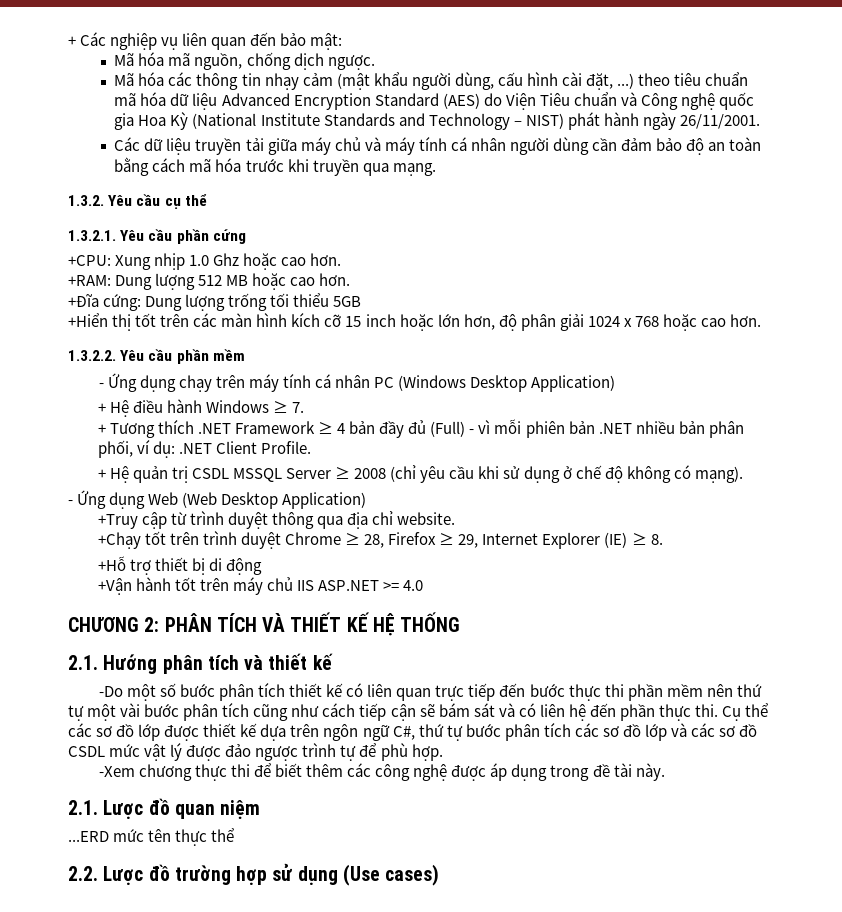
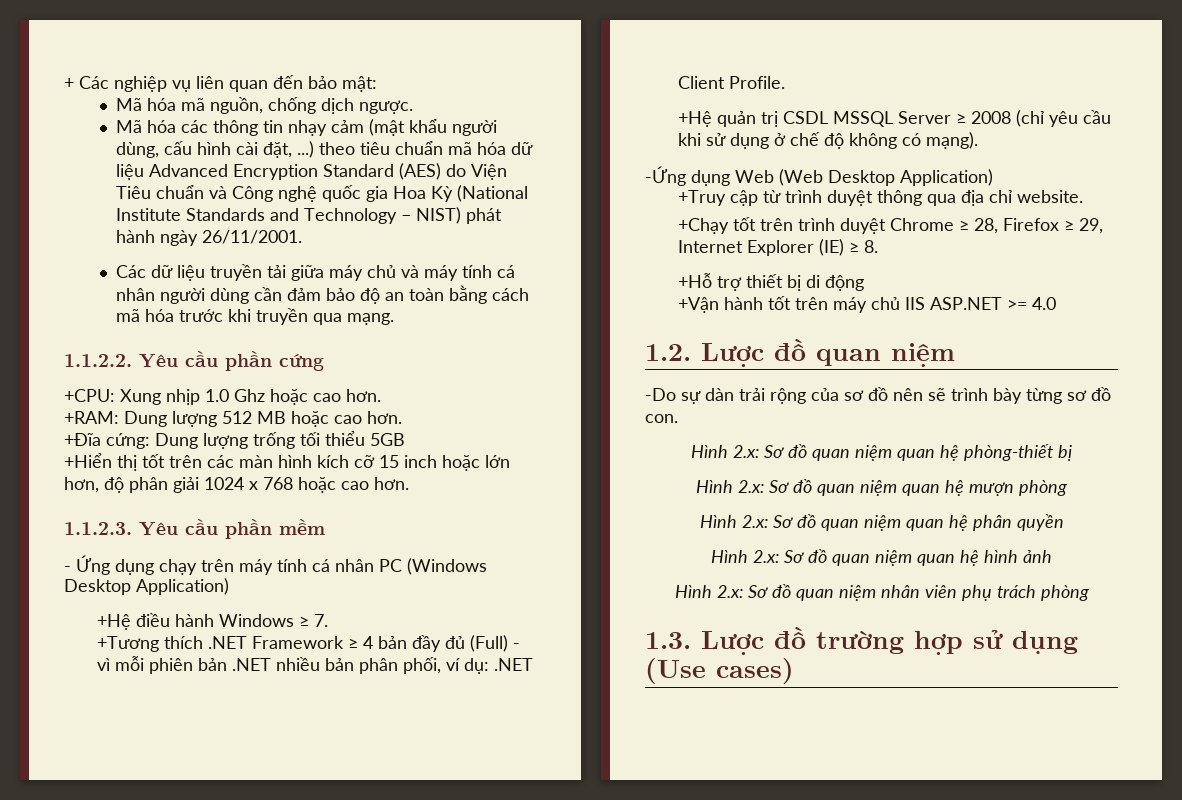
[68,194,207,209] [68,230,116,241] 1.3.2. Yêu cầu cụ thể // 1.3.2.1. -> [64,354,132,367] 1.1.2.2.
[68,350,116,361] 1.3.2.2. -> [64,522,132,535] 1.1.2.3.
[97,400,129,417] + Hệ -> [96,614,131,630] +Hệ
[97,423,155,438] + Tương -> [96,636,159,652] +Tương
[97,466,129,483] + Hệ -> [677,111,712,127] +Hệ
[68,490,107,509] - Ứng -> [645,166,686,186] -Ứng
[68,612,461,636] [68,653,333,674] [98,683,762,701] [68,703,769,721] [68,723,758,741] [68,743,443,761] [98,763,665,781] [68,798,261,819] [68,828,235,846] [68,866,98,881] CHƯƠNG 2: PHÂN TÍCH VÀ THIẾT KẾ HỆ THỐNG // 2.1. Hướng phân tích và thiết kế // -Do một số bước phân tích thiết kế có liên quan trực tiếp đến bước thực thi phần mềm nên thứ tự một vài bước phân tích cũng như cách tiếp cận sẽ bám sát và có liên hệ đến phần thực thi. Cụ thể các sơ đồ lớp được thiết kế dựa trên ngôn ngữ C#, thứ tự bước phân tích các sơ đồ lớp và các sơ đồ CSDL mức vật lý được đảo ngược trình tự để phù hợp. // -Xem chương thực thi để biết thêm các công nghệ được áp dụng trong đề tài này. // 2.1. Lược đồ quan niệm // ...ERD mức tên thực thể // 2.2. -> [645,339,955,367] [645,387,1111,404] [645,414,678,423] [691,444,1072,461] [696,479,1067,496] [699,514,1064,531] [711,549,1052,566] [674,584,1089,601] [645,632,691,649] 1.2. Lược đồ quan niệm // -Do sự dàn trải rộng của sơ đồ nên sẽ trình bày từng sơ đồ con. // Hình 2.x: Sơ đồ quan niệm quan hệ phòng-thiết bị // Hình 2.x: Sơ đồ quan niệm quan hệ mượn phòng // Hình 2.x: Sơ đồ quan niệm quan hệ phân quyền // Hình 2.x: Sơ đồ quan niệm quan hệ hình ảnh // Hình 2.x: Sơ đồ quan niệm nhân viên phụ trách phòng // 1.3.

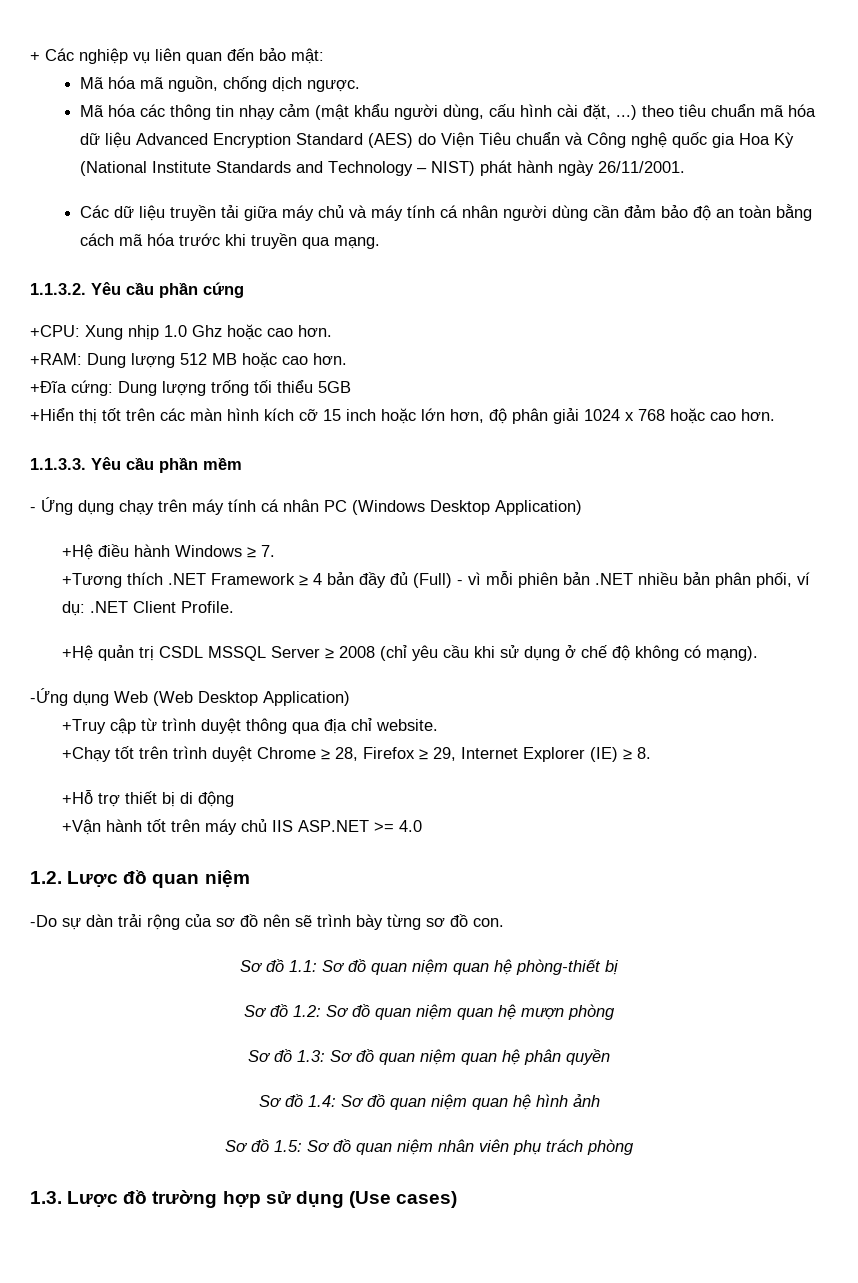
[64,354,132,367] 1.1.2.2. -> [30,283,86,295] 1.1.3.2.
[64,522,132,535] 1.1.2.3. -> [30,458,86,470] 1.1.3.3.
[691,445,759,458] Hình 2.x: -> [240,959,317,972] Sơ đồ 1.1:
[696,480,764,493] Hình 2.x: -> [244,1004,321,1017] Sơ đồ 1.2:
[699,515,768,528] Hình 2.x: -> [248,1049,325,1062] Sơ đồ 1.3:
[711,550,779,563] Hình 2.x: -> [258,1094,336,1107] Sơ đồ 1.4:
[674,585,743,598] Hình 2.x: -> [225,1139,302,1152] Sơ đồ 1.5:

